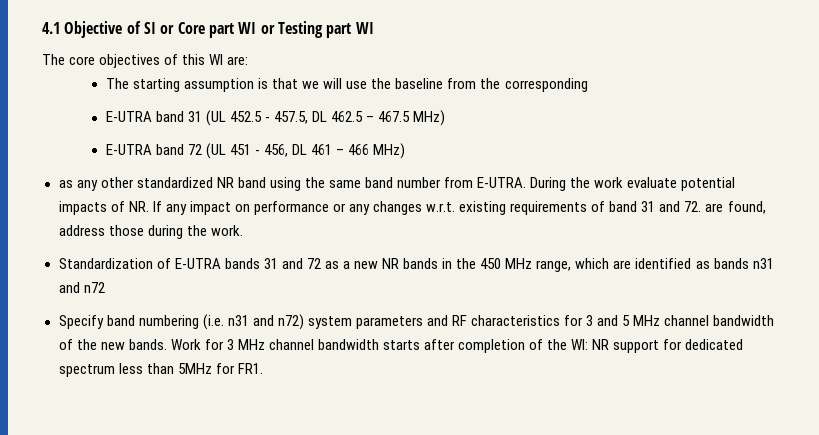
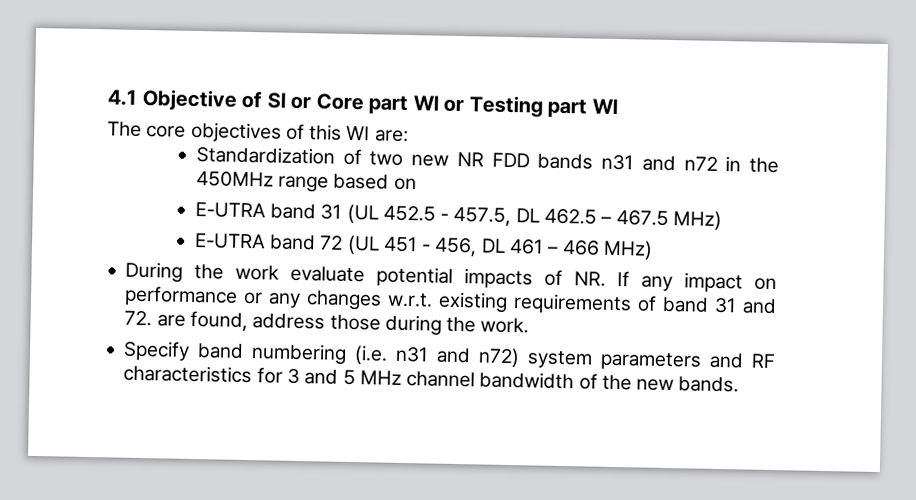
[105,78,588,92] The starting assumption is that we will use the baseline from the corresponding -> [195,145,779,174] [195,170,417,193] Standardization of two new NR FDD bands n31 and n72 in the 450MHz range based on
[58,177,527,191] as any other standardized NR band using the same band number from E-UTRA. -> (653, 249) none
[58,258,774,272] [58,282,105,293] // Standardization of E-UTRA bands 31 and 72 as a new NR bands in the 450 MHz range, which are identified as bands n31 and n72 -> (530, 325) none
[170,339,744,353] [58,363,263,377] Work for 3 MHz channel bandwidth starts after completion of the WI: NR support for dedicated spectrum less than 5MHz for FR1. -> (740, 384) none

